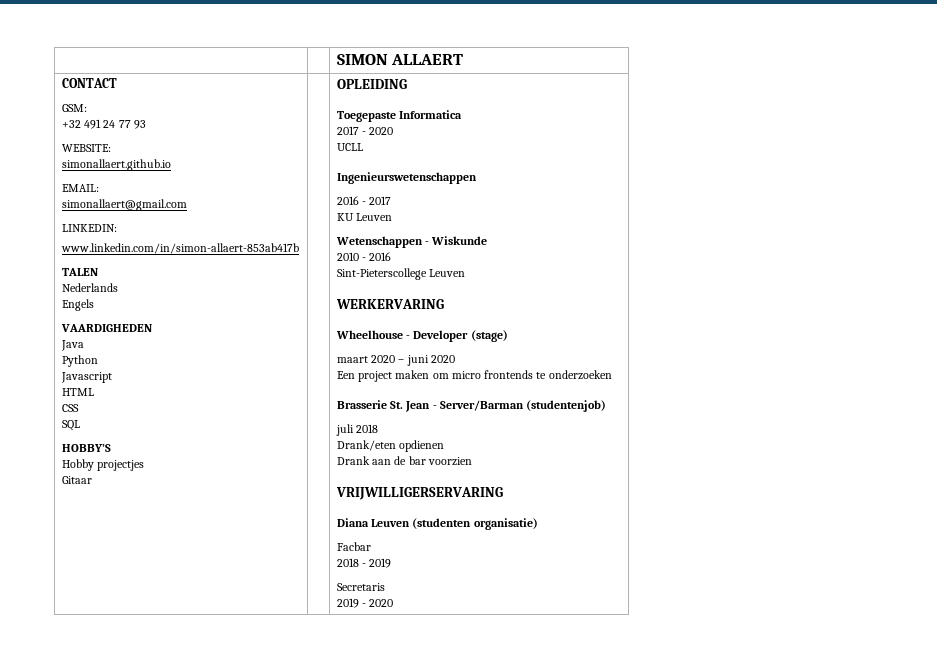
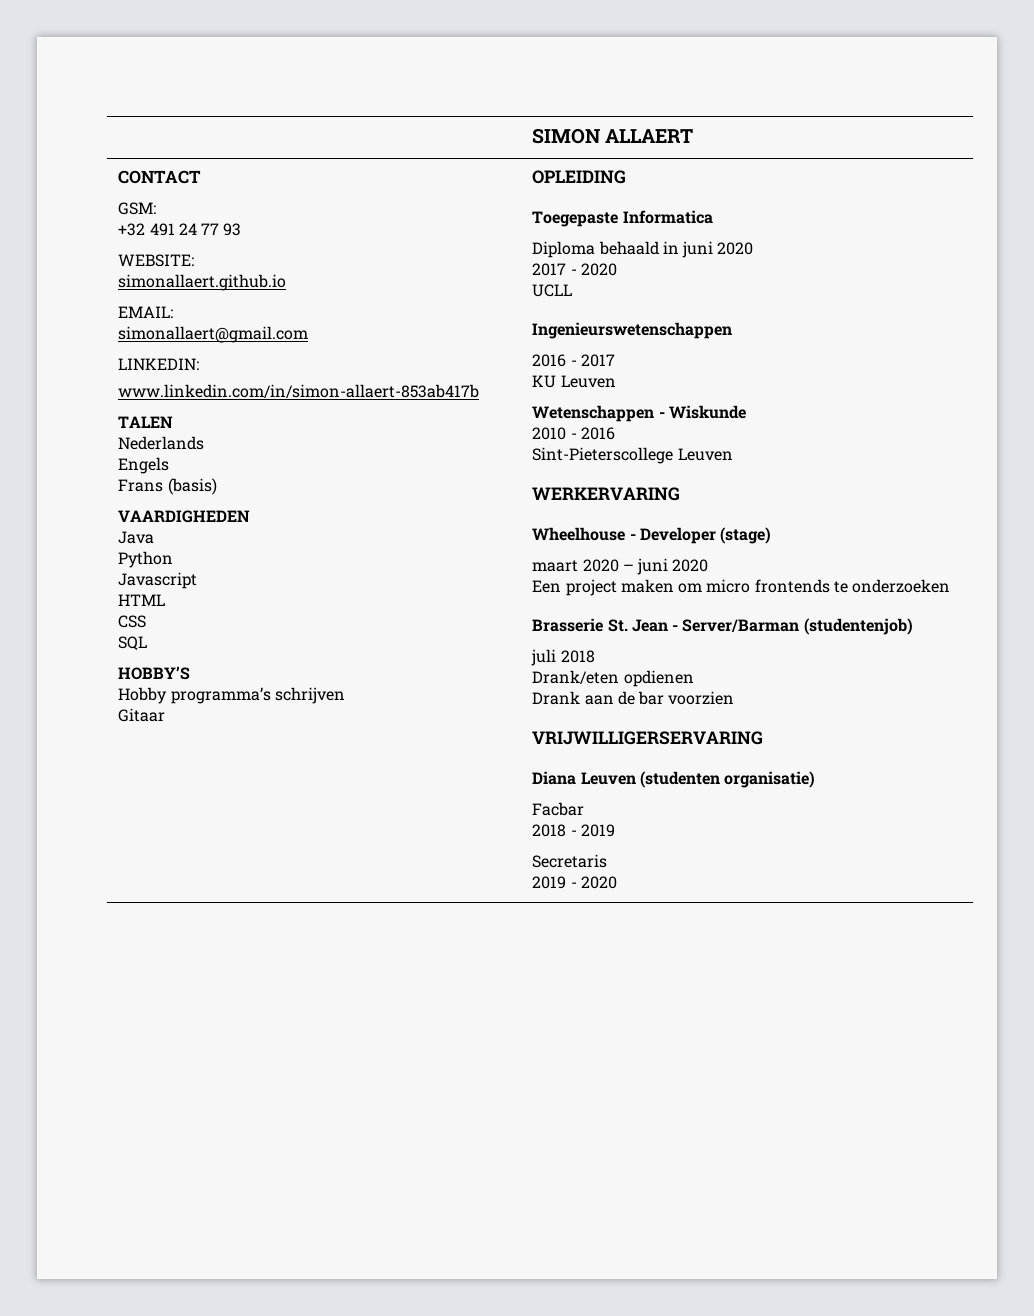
(94, 305) none -> [118,478,217,495] // Frans (basis)
[97,460,145,471] projectjes -> [170,687,345,704] programma’s schrijven
(463, 114) none -> [532,241,754,258] // Diploma behaald in juni 2020

